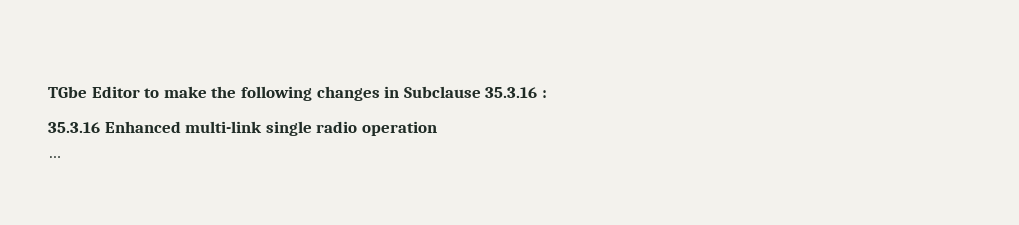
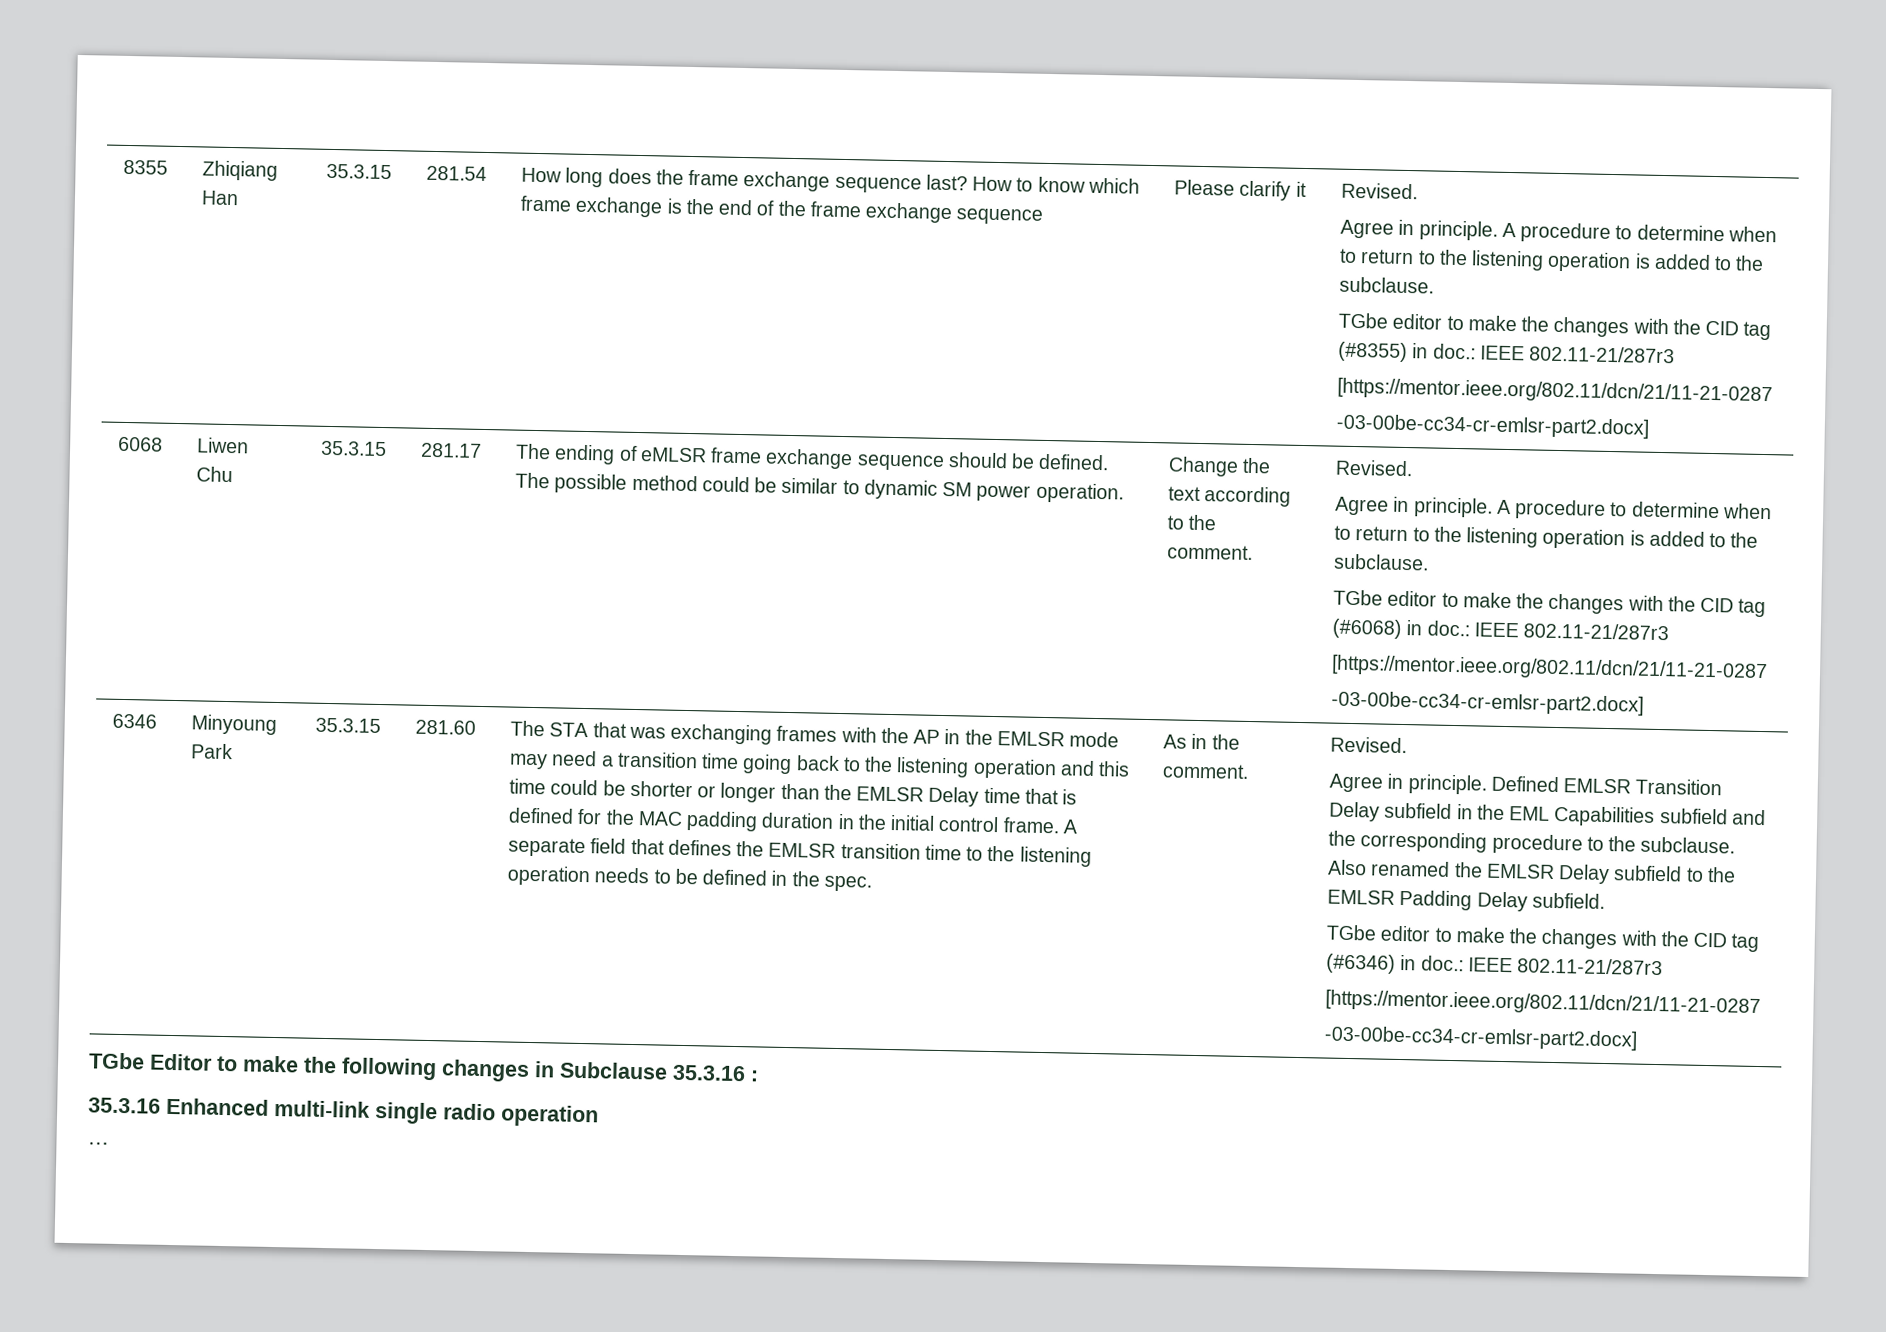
(48, 92) none -> [123,159,169,175] [202,160,279,181] [201,190,240,206] [326,163,393,180] [426,165,488,182] [521,167,1140,194] [520,195,1044,225] [1174,179,1307,201] [1341,182,1419,200] [1340,219,1777,243] [1339,248,1765,273] [1339,276,1435,294] [1338,312,1772,341] [1338,341,1676,364] [1337,377,1774,406] [1336,413,1650,439] [118,436,164,452] [197,437,250,454] [196,466,234,483] [321,440,388,457] [420,442,483,458] [515,443,1110,471] [515,472,1124,504] [1168,456,1272,477] [1168,486,1292,507] [1167,514,1217,531] [1167,544,1254,561] [1335,459,1414,477] [1335,496,1772,520] [1334,525,1759,550] [1333,553,1430,571] [1333,589,1767,618] [1332,618,1670,641] [1331,654,1769,683] [1331,690,1645,716] [112,713,158,729] [191,714,278,736] [191,743,234,760] [315,717,382,734] [415,719,477,735] [510,720,1120,748] [509,750,1131,780] [509,778,1078,807] [508,807,1078,834] [508,837,1092,867] [507,865,872,892] [1163,733,1240,750] [1162,763,1250,779] [1330,736,1408,754] [1329,773,1723,796] [1329,801,1766,827] [1328,830,1736,855] [1327,859,1736,885] [1327,889,1605,912] [1326,924,1760,953] [1326,953,1664,976] [1325,989,1762,1018] [1324,1025,1638,1051] 8355 | Zhiqiang Han | 35.3.15 | 281.54 | How long does the frame exchange sequence last? How to know which frame exchange is the end of the frame exchange sequence | Please clarify it | Revised. // Agree in principle. A procedure to determine when to return to the listening operation is added to the subclause. // TGbe editor to make the changes with the CID tag (#8355) in doc.: IEEE 802.11-21/287r3 // [https://mentor.ieee.org/802.11/dcn/21/11-21-0287 // -03-00be-cc34-cr-emlsr-part2.docx] // 6068 | Liwen Chu | 35.3.15 | 281.17 | The ending of eMLSR frame exchange sequence should be defined. The possible method could be similar to dynamic SM power operation. | Change the text according to the comment. | Revised. // Agree in principle. A procedure to determine when to return to the listening operation is added to the subclause. // TGbe editor to make the changes with the CID tag (#6068) in doc.: IEEE 802.11-21/287r3 // [https://mentor.ieee.org/802.11/dcn/21/11-21-0287 // -03-00be-cc34-cr-emlsr-part2.docx] // 6346 | Minyoung Park | 35.3.15 | 281.60 | The STA that was exchanging frames with the AP in the EMLSR mode may need a transition time going back to the listening operation and this time could be shorter or longer than the EMLSR Delay time that is defined for the MAC padding duration in the initial control frame. A separate field that defines the EMLSR transition time to the listening operation needs to be defined in the spec. | As in the comment. | Revised. // Agree in principle. Defined EMLSR Transition Delay subfield in the EML Capabilities subfield and the corresponding procedure to the subclause. Also renamed the EMLSR Delay subfield to the EMLSR Padding Delay subfield. // TGbe editor to make the changes with the CID tag (#6346) in doc.: IEEE 802.11-21/287r3 // [https://mentor.ieee.org/802.11/dcn/21/11-21-0287 // -03-00be-cc34-cr-emlsr-part2.docx] //

